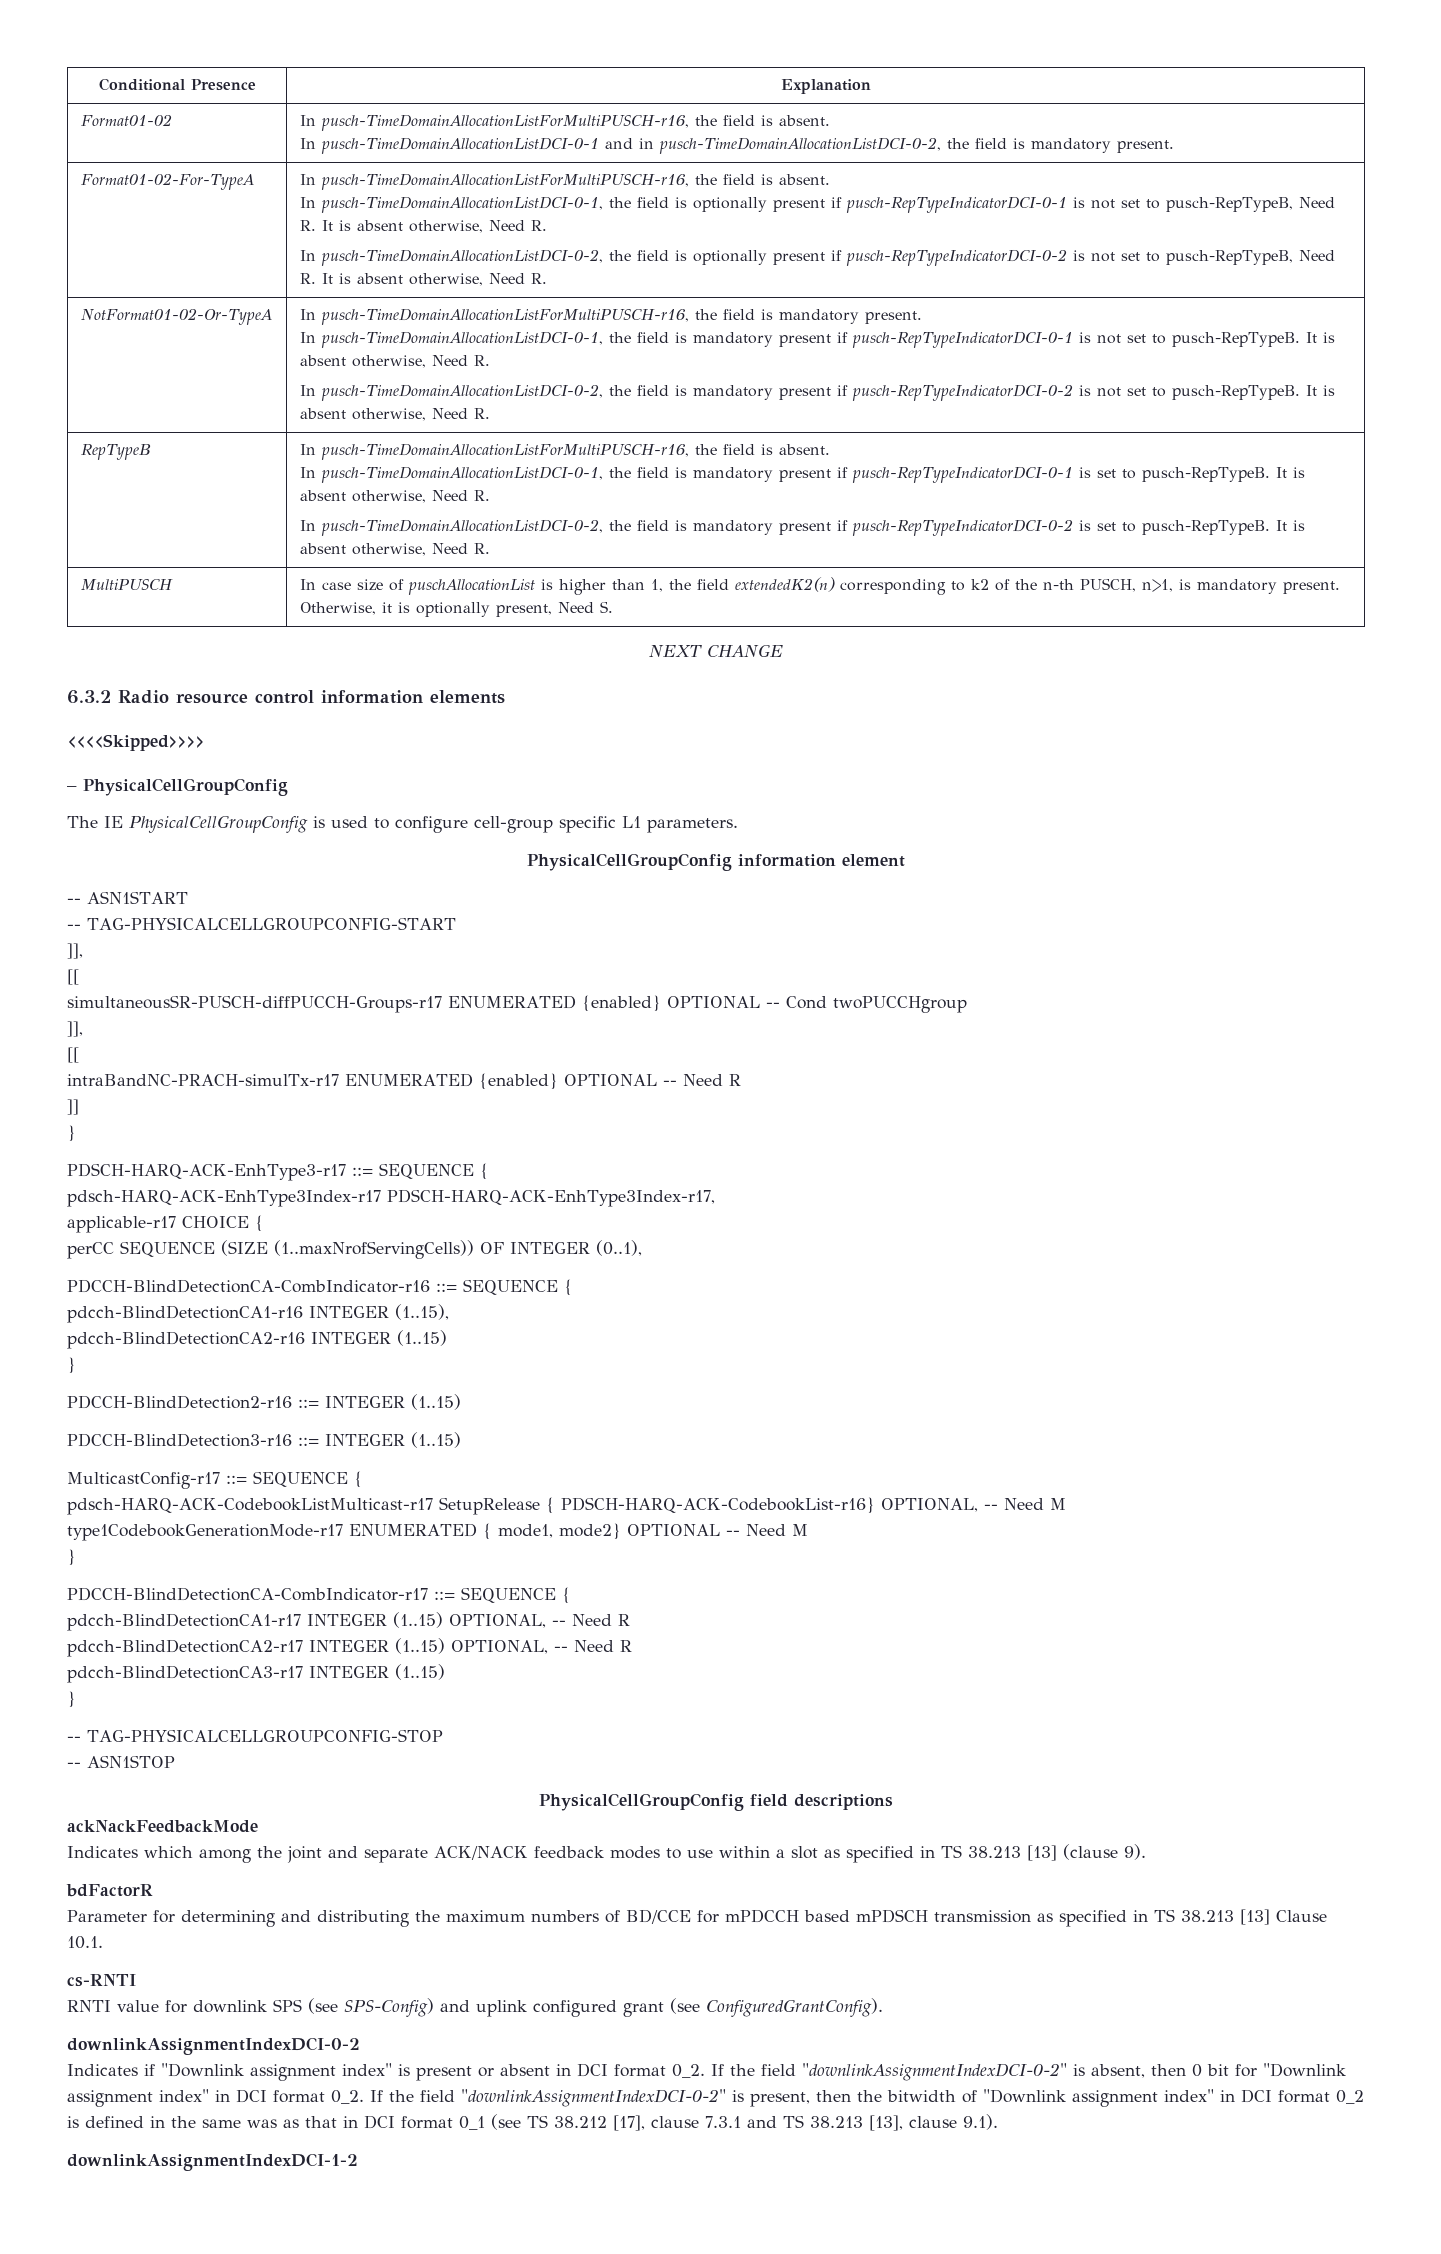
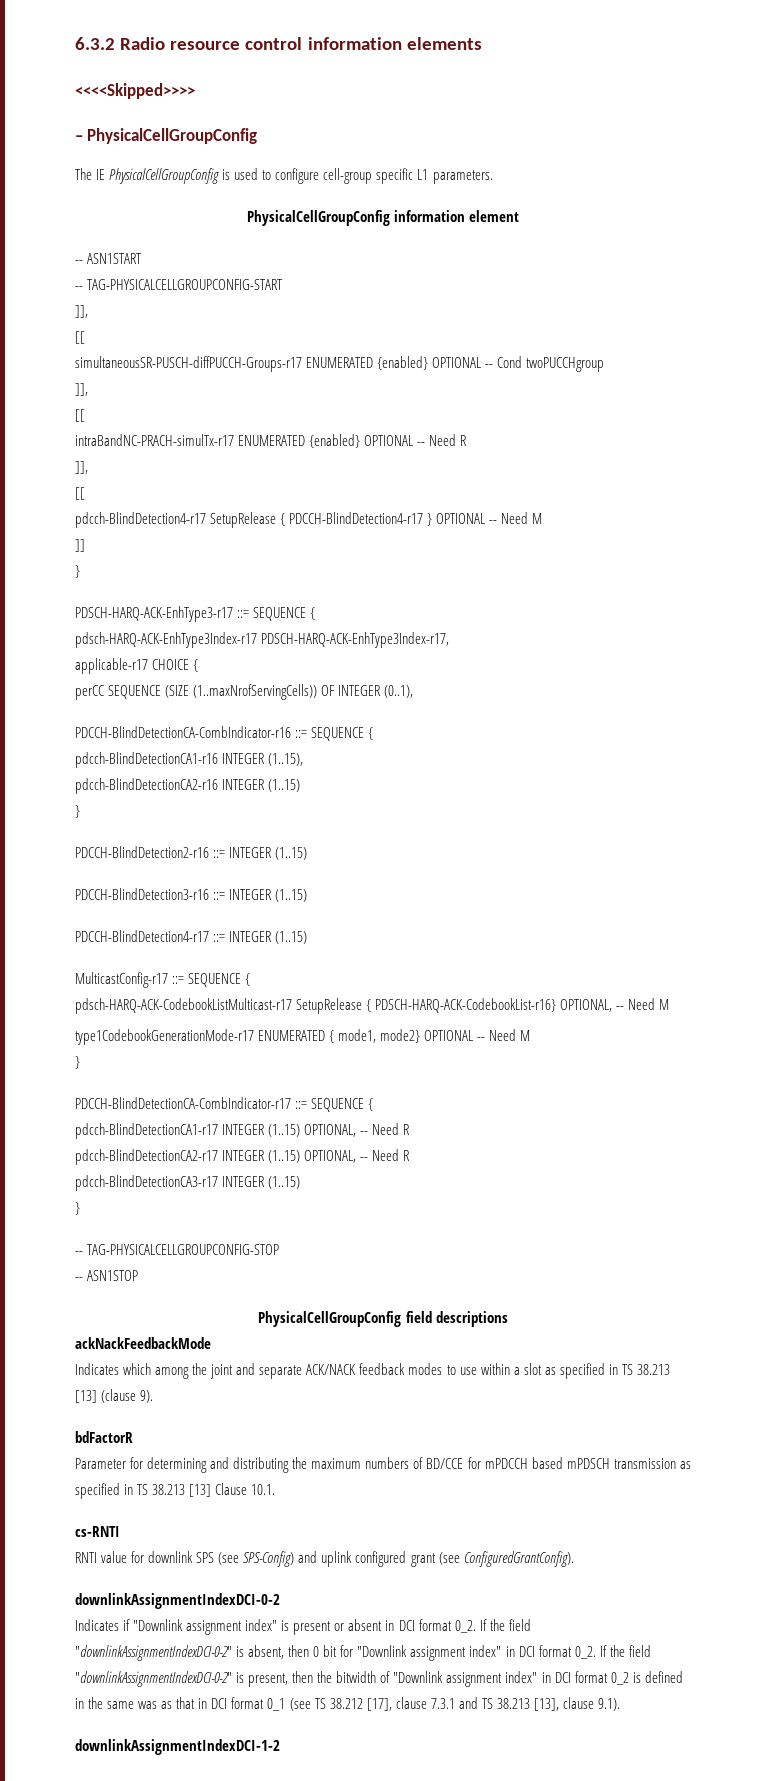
[98,78,256,91] [780,79,871,94] [80,114,172,126] [299,114,830,131] [299,137,1174,154] [80,173,254,190] [299,173,830,190] [299,196,1335,213] [299,220,547,233] [299,249,1335,266] [299,273,547,286] [80,308,272,325] [299,308,922,325] [299,331,1335,348] [299,355,490,368] [299,384,1335,401] [299,408,490,421] [80,444,151,460] [299,443,830,460] [299,466,1305,483] [299,490,490,503] [299,519,1305,536] [299,543,490,556] [80,579,173,591] [299,577,1340,595] [299,601,613,617] [649,644,783,657] Conditional Presence | Explanation // Format01-02 | In pusch-TimeDomainAllocationListForMultiPUSCH-r16, the field is absent. // In pusch-TimeDomainAllocationListDCI-0-1 and in pusch-TimeDomainAllocationListDCI-0-2, the field is mandatory present. // Format01-02-For-TypeA | In pusch-TimeDomainAllocationListForMultiPUSCH-r16, the field is absent. // In pusch-TimeDomainAllocationListDCI-0-1, the field is optionally present if pusch-RepTypeIndicatorDCI-0-1 is not set to pusch-RepTypeB, Need R. It is absent otherwise, Need R. // In pusch-TimeDomainAllocationListDCI-0-2, the field is optionally present if pusch-RepTypeIndicatorDCI-0-2 is not set to pusch-RepTypeB, Need R. It is absent otherwise, Need R. // NotFormat01-02-Or-TypeA | In pusch-TimeDomainAllocationListForMultiPUSCH-r16, the field is mandatory present. // In pusch-TimeDomainAllocationListDCI-0-1, the field is mandatory present if pusch-RepTypeIndicatorDCI-0-1 is not set to pusch-RepTypeB. It is absent otherwise, Need R. // In pusch-TimeDomainAllocationListDCI-0-2, the field is mandatory present if pusch-RepTypeIndicatorDCI-0-2 is not set to pusch-RepTypeB. It is absent otherwise, Need R. // RepTypeB | In pusch-TimeDomainAllocationListForMultiPUSCH-r16, the field is absent. // In pusch-TimeDomainAllocationListDCI-0-1, the field is mandatory present if pusch-RepTypeIndicatorDCI-0-1 is set to pusch-RepTypeB. It is absent otherwise, Need R. // In pusch-TimeDomainAllocationListDCI-0-2, the field is mandatory present if pusch-RepTypeIndicatorDCI-0-2 is set to pusch-RepTypeB. It is absent otherwise, Need R. // MultiPUSCH | In case size of puschAllocationList is higher than 1, the field extendedK2(n) corresponding to k2 of the n-th PUSCH, n>1, is mandatory present. Otherwise, it is optionally present, Need S. // NEXT CHANGE // -> (75, 43) none
(741, 1080) none -> [75,461,88,474] [75,487,85,500] [75,512,543,528] // ]], // [[ // pdcch-BlindDetection4-r17 SetupRelease { PDCCH-BlindDetection4-r17 } OPTIONAL -- Need M
(461, 1440) none -> [75,930,308,944] // PDCCH-BlindDetection4-r17 ::= INTEGER (1..15)

